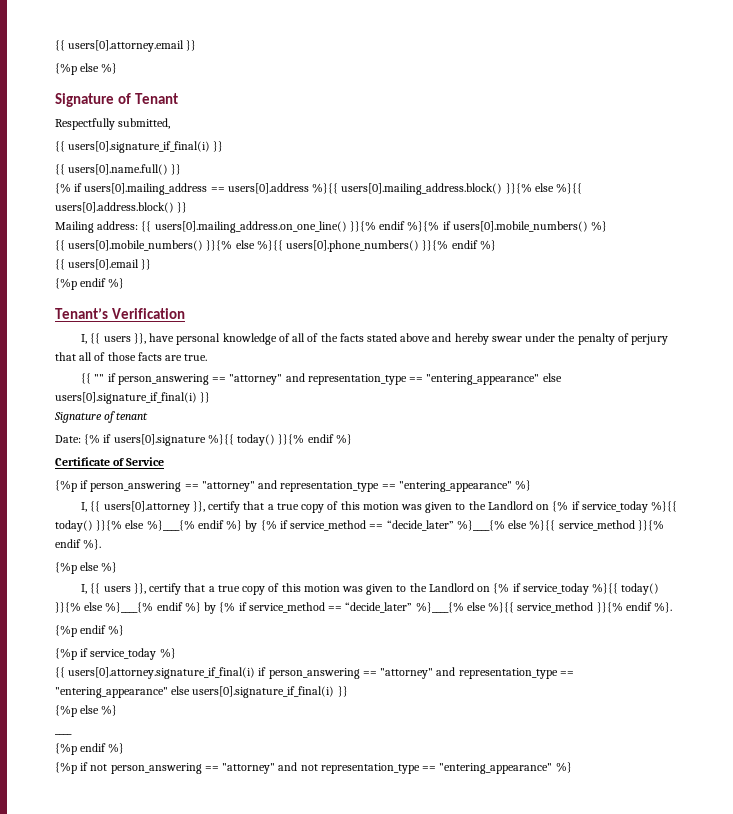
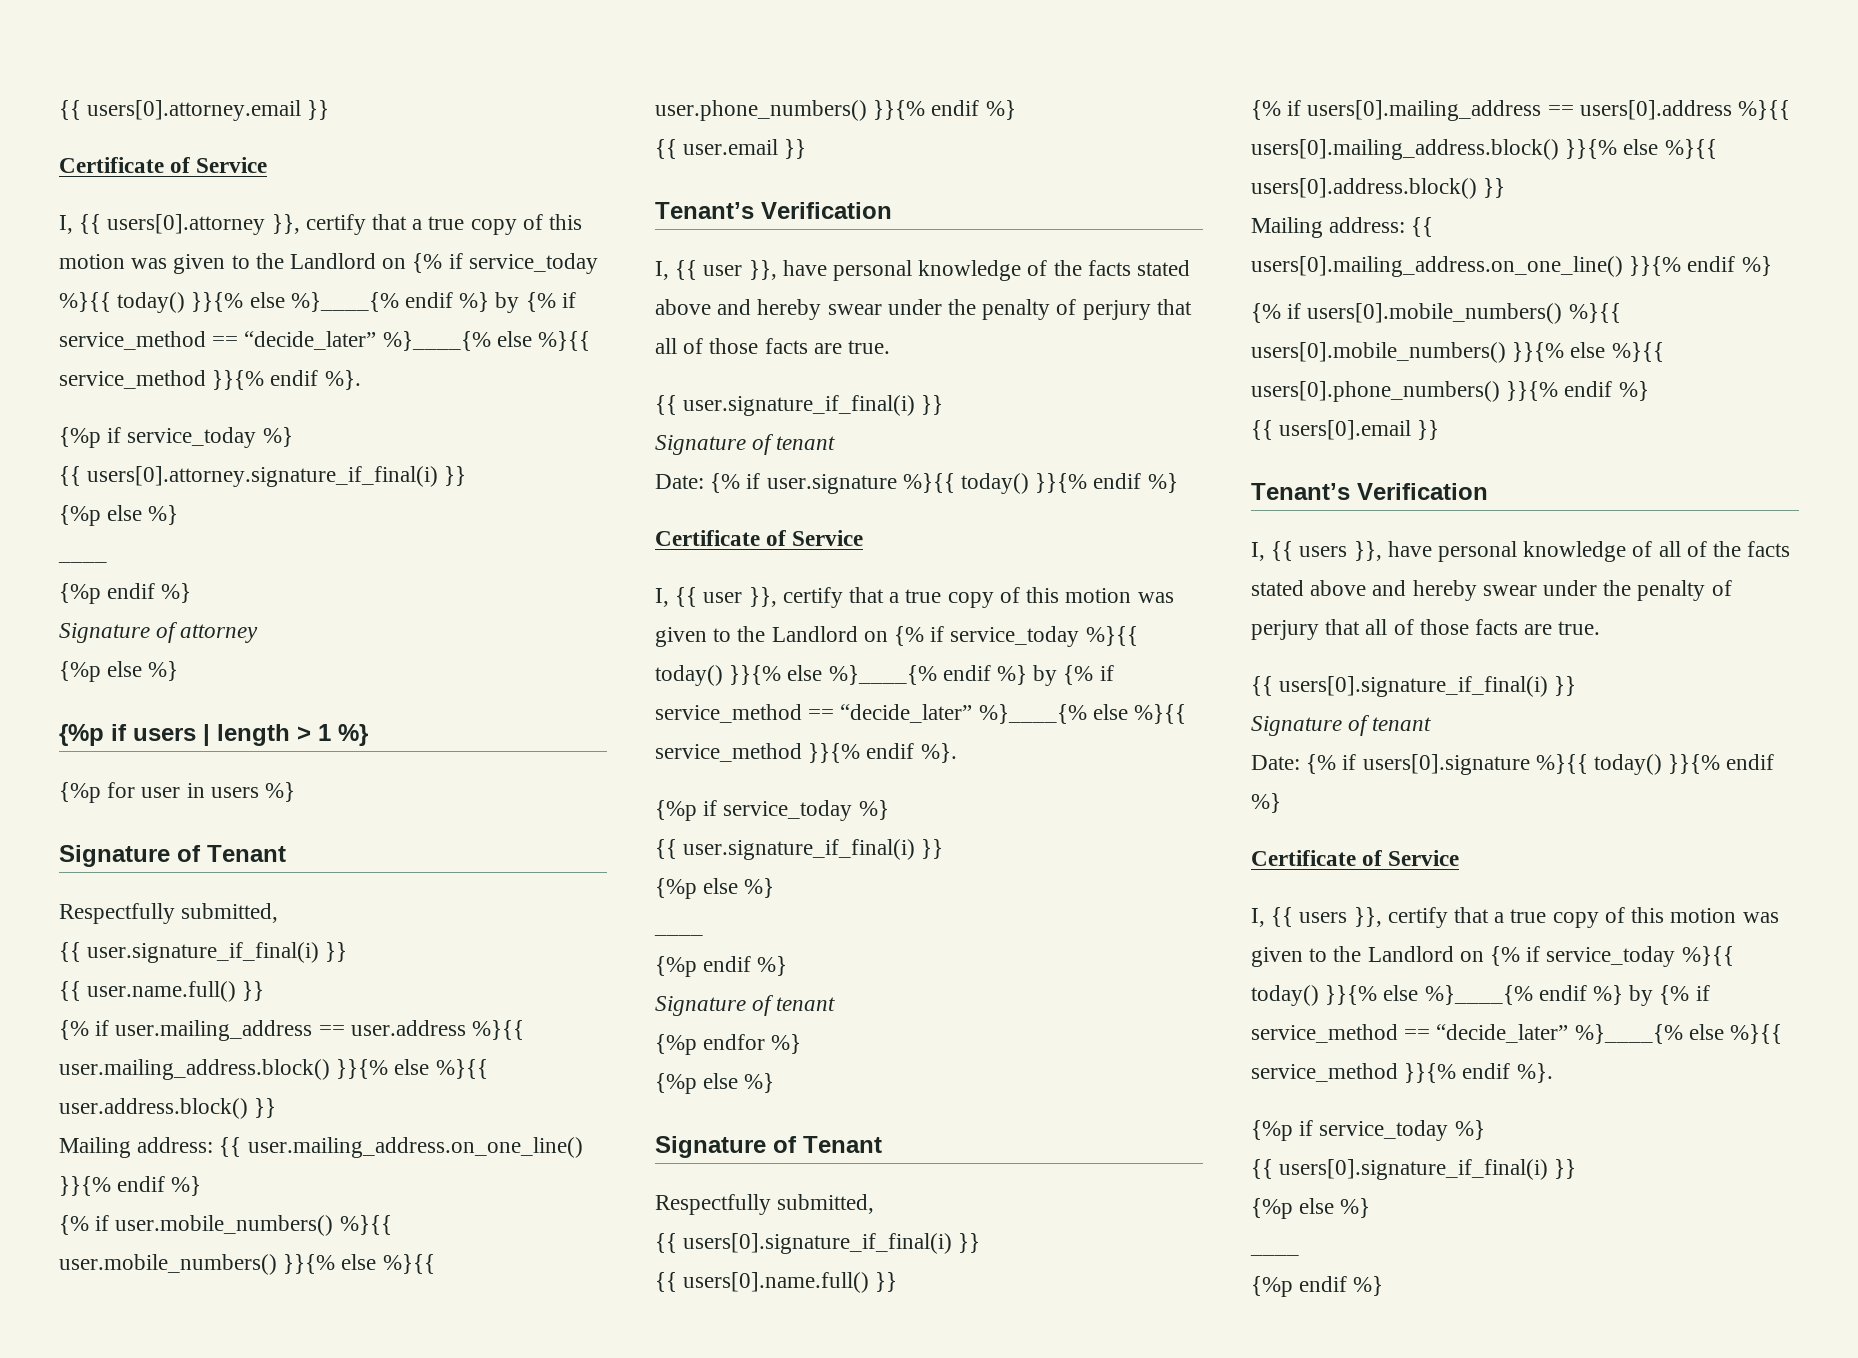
[55,63,118,75] [55,93,178,107] [55,118,171,130] [55,141,224,153] [55,164,182,175] [55,183,583,195] [55,202,188,213] [55,221,608,233] [55,240,496,252] [55,259,152,270] [55,278,125,290] [55,308,185,319] [81,333,669,345] [55,352,208,361] [81,373,562,385] [55,392,211,404] [54,411,149,423] [55,434,352,446] [55,457,165,466] [55,480,532,492] {%p else %} // Signature of Tenant // Respectfully submitted, // {{ users[0].signature_if_final(i) }} // {{ users[0].name.full() }} // {% if users[0].mailing_address == users[0].address %}{{ users[0].mailing_address.block() }}{% else %}{{ users[0].address.block() }} // Mailing address: {{ users[0].mailing_address.on_one_line() }}{% endif %}{% if users[0].mobile_numbers() %} // {{ users[0].mobile_numbers() }}{% else %}{{ users[0].phone_numbers() }}{% endif %} // {{ users[0].email }} // {%p endif %} // Tenant’s Verification // I, {{ users }}, have personal knowledge of all of the facts stated above and hereby swear under the penalty of perjury that all of those facts are true. // {{ "" if person_answering == "attorney" and representation_type == "entering_appearance" else users[0].signature_if_final(i) }} // Signature of tenant // Date: {% if users[0].signature %}{{ today() }}{% endif %} // Certificate of Service // {%p if person_answering == "attorney" and representation_type == "entering_appearance" %} -> [59,157,268,173] Certificate of Service
[80,562,118,573] else %} -> [107,427,293,448] [59,466,467,487] [59,505,179,526] [58,560,107,563] [59,583,192,604] [59,622,259,643] [59,661,179,682] [59,724,368,746] [59,782,296,803] [59,845,286,867] [59,903,279,924] [59,942,348,963] [59,981,265,1002] [59,1020,525,1041] [59,1059,488,1080] [59,1098,277,1119] [59,1137,583,1158] [59,1176,202,1196] [59,1215,392,1236] [59,1254,435,1275] [655,100,1016,121] [655,139,807,159] [655,202,892,219] [655,260,1191,281] [655,299,1192,320] [655,338,891,354] [655,395,944,416] [655,434,836,455] [655,473,1178,494] [655,530,864,546] [655,587,1174,608] [655,626,1138,647] [655,665,1114,686] [655,704,1187,724] [655,743,957,763] [655,800,889,821] [655,839,944,860] [655,878,775,899] [654,933,703,936] [655,956,788,977] [655,995,836,1016] [655,1034,802,1055] [655,1073,775,1094] [655,1136,882,1158] [655,1194,875,1215] [655,1233,981,1254] [655,1272,898,1293] [1251,100,1791,121] [1251,139,1717,160] [1251,178,1506,199] [1251,217,1434,238] [1251,256,1772,277] [1251,303,1621,324] [1251,342,1664,363] [1251,381,1649,402] [1251,420,1440,440] [1251,483,1488,500] [1251,541,1791,562] [1251,580,1732,601] [1251,619,1601,640] [1251,676,1577,697] [1251,715,1432,736] [1251,754,1775,775] [1251,793,1281,813] [1251,850,1460,866] if service_today %} // {{ users[0].attorney.signature_if_final(i) }} // {%p else %} // ____ // {%p endif %} // Signature of attorney // {%p else %} // {%p if users | length > 1 %} // {%p for user in users %} // Signature of Tenant // Respectfully submitted, // {{ user.signature_if_final(i) }} // {{ user.name.full() }} // {% if user.mailing_address == user.address %}{{ user.mailing_address.block() }}{% else %}{{ user.address.block() }} // Mailing address: {{ user.mailing_address.on_one_line() }}{% endif %} // {% if user.mobile_numbers() %}{{ user.mobile_numbers() }}{% else %}{{ user.phone_numbers() }}{% endif %} // {{ user.email }} // Tenant’s Verification // I, {{ user }}, have personal knowledge of the facts stated above and hereby swear under the penalty of perjury that all of those facts are true. // {{ user.signature_if_final(i) }} // Signature of tenant // Date: {% if user.signature %}{{ today() }}{% endif %} // Certificate of Service // I, {{ user }}, certify that a true copy of this motion was given to the Landlord on {% if service_today %}{{ today() }}{% else %}____{% endif %} by {% if service_method == “decide_later” %}____{% else %}{{ service_method }}{% endif %}. // {%p if service_today %} // {{ user.signature_if_final(i) }} // {%p else %} // ____ // {%p endif %} // Signature of tenant // {%p endfor %} // {%p else %} // Signature of Tenant // Respectfully submitted, // {{ users[0].signature_if_final(i) }} // {{ users[0].name.full() }} // {% if users[0].mailing_address == users[0].address %}{{ users[0].mailing_address.block() }}{% else %}{{ users[0].address.block() }} // Mailing address: {{ users[0].mailing_address.on_one_line() }}{% endif %} // {% if users[0].mobile_numbers() %}{{ users[0].mobile_numbers() }}{% else %}{{ users[0].phone_numbers() }}{% endif %} // {{ users[0].email }} // Tenant’s Verification // I, {{ users }}, have personal knowledge of all of the facts stated above and hereby swear under the penalty of perjury that all of those facts are true. // {{ users[0].signature_if_final(i) }} // Signature of tenant // Date: {% if users[0].signature %}{{ today() }}{% endif %} // Certificate of Service
[55,625,125,637] [55,648,176,660] [55,667,574,679] [55,686,191,698] // {%p endif %} // {%p if service_today %} // {{ users[0].attorney.signature_if_final(i) if person_answering == "attorney" and representation_type == "entering_appearance" else -> [1251,1120,1485,1141] [1251,1159,1273,1179] // {%p if service_today %} // {{
[55,762,572,774] // {%p if not person_answering == "attorney" and not representation_type == "entering_appearance" %} -> (1384, 1286) none

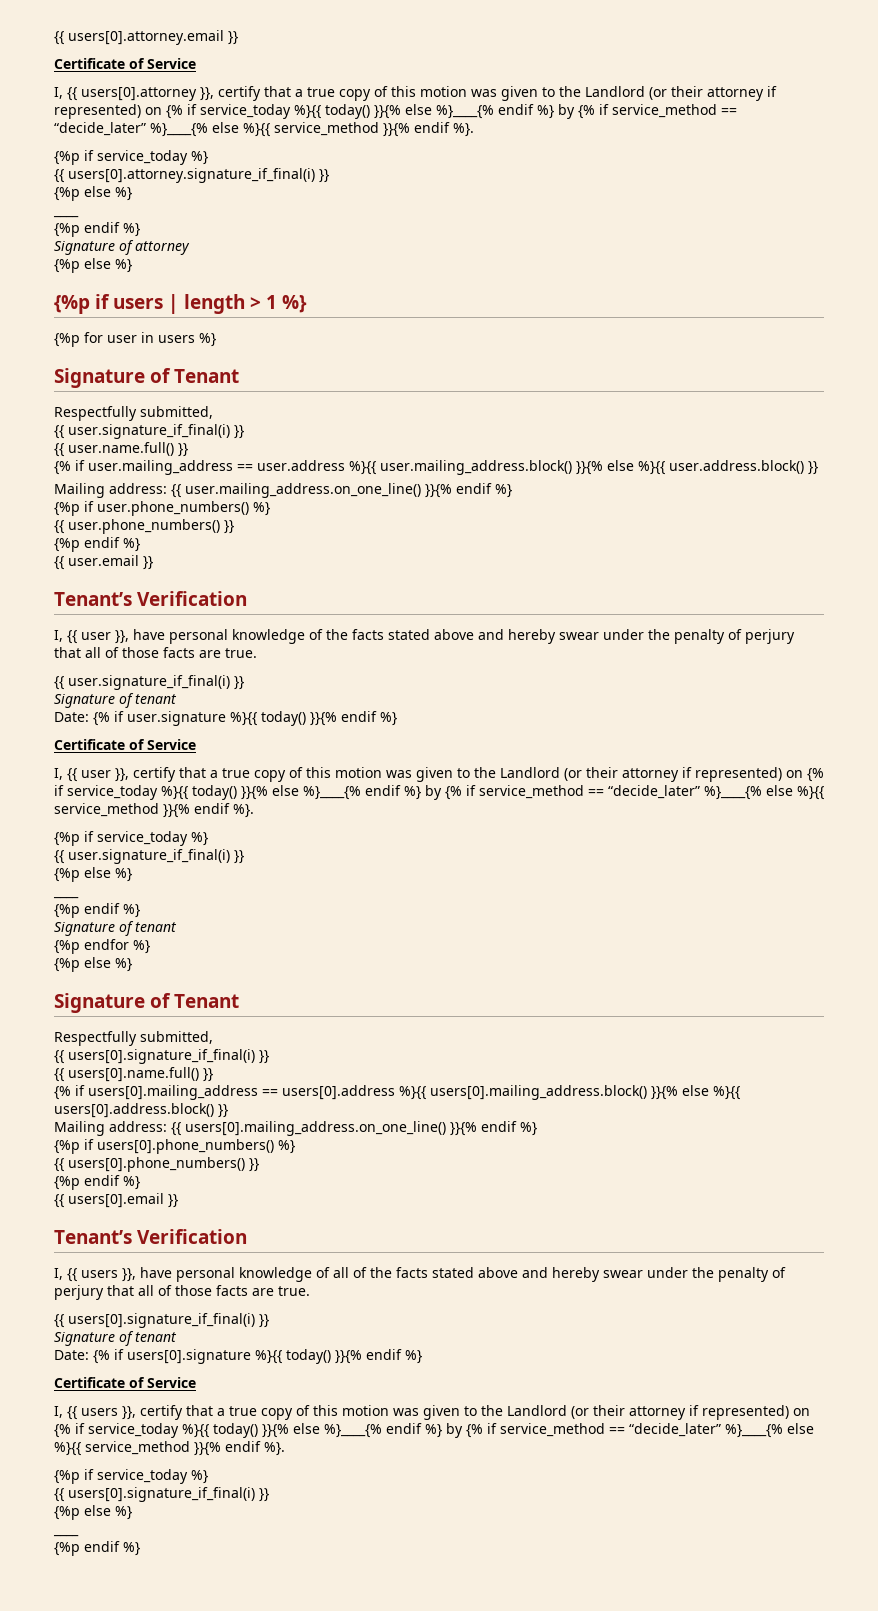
(377, 261) none -> [649,86,777,101] [54,104,141,119] (or their attorney if represented)
[59,1215,392,1236] [59,1254,435,1275] [655,100,926,121] {% if user.mobile_numbers() %}{{ user.mobile_numbers() }}{% else %}{{ user.phone_numbers() }}{% -> [54,501,270,516] [54,519,234,534] [54,538,80,552] {%p if user.phone_numbers() %} // {{ user.phone_numbers() }} // {%p
(858, 634) none -> [564,767,782,782] (or their attorney if represented)
[1251,303,1621,324] [1251,342,1664,363] [1251,381,1559,402] {% if users[0].mobile_numbers() %}{{ users[0].mobile_numbers() }}{% else %}{{ users[0].phone_numbers() }}{% -> [54,1139,295,1154] [54,1157,259,1172] [54,1176,80,1190] {%p if users[0].phone_numbers() %} // {{ users[0].phone_numbers() }} // {%p
(1454, 954) none -> [571,1405,789,1420] (or their attorney if represented)

